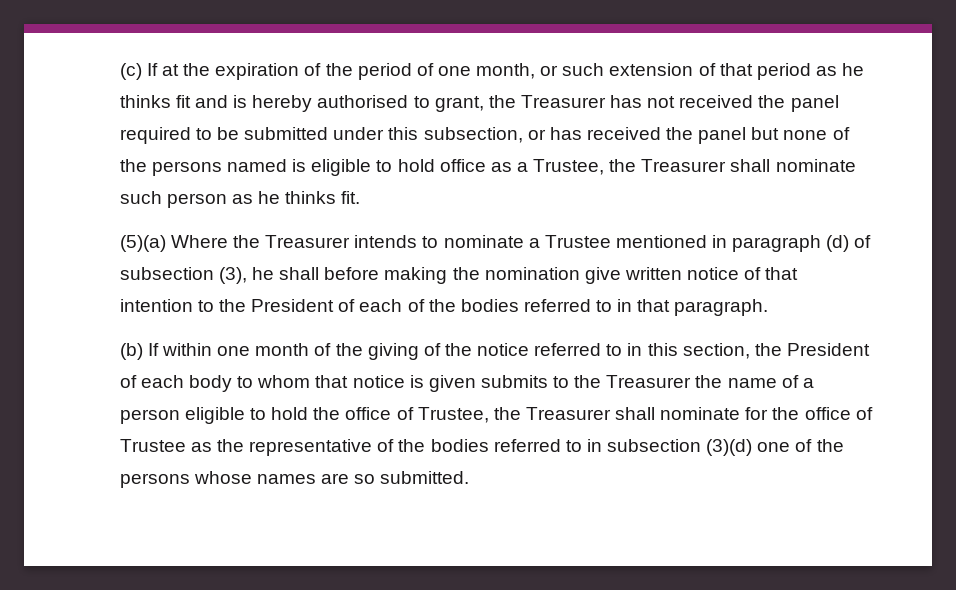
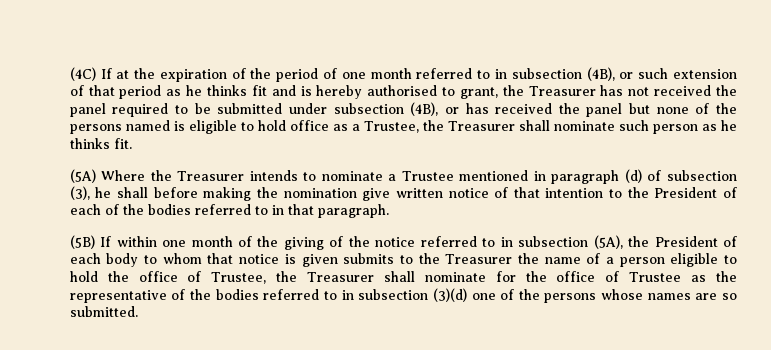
[119,63,142,80] (c) -> [69,67,96,81] (4C)
[476,63,536,79] month, -> [370,67,615,81] month referred to in subsection (4B),
[388,127,523,143] this subsection, -> [333,102,439,116] subsection (4B),
[119,235,166,252] (5)(a) -> [69,169,96,183] (5A)
[119,343,143,360] (b) -> [69,235,95,249] (5B)
[647,343,750,359] this section, -> [518,235,623,249] subsection (5A),

